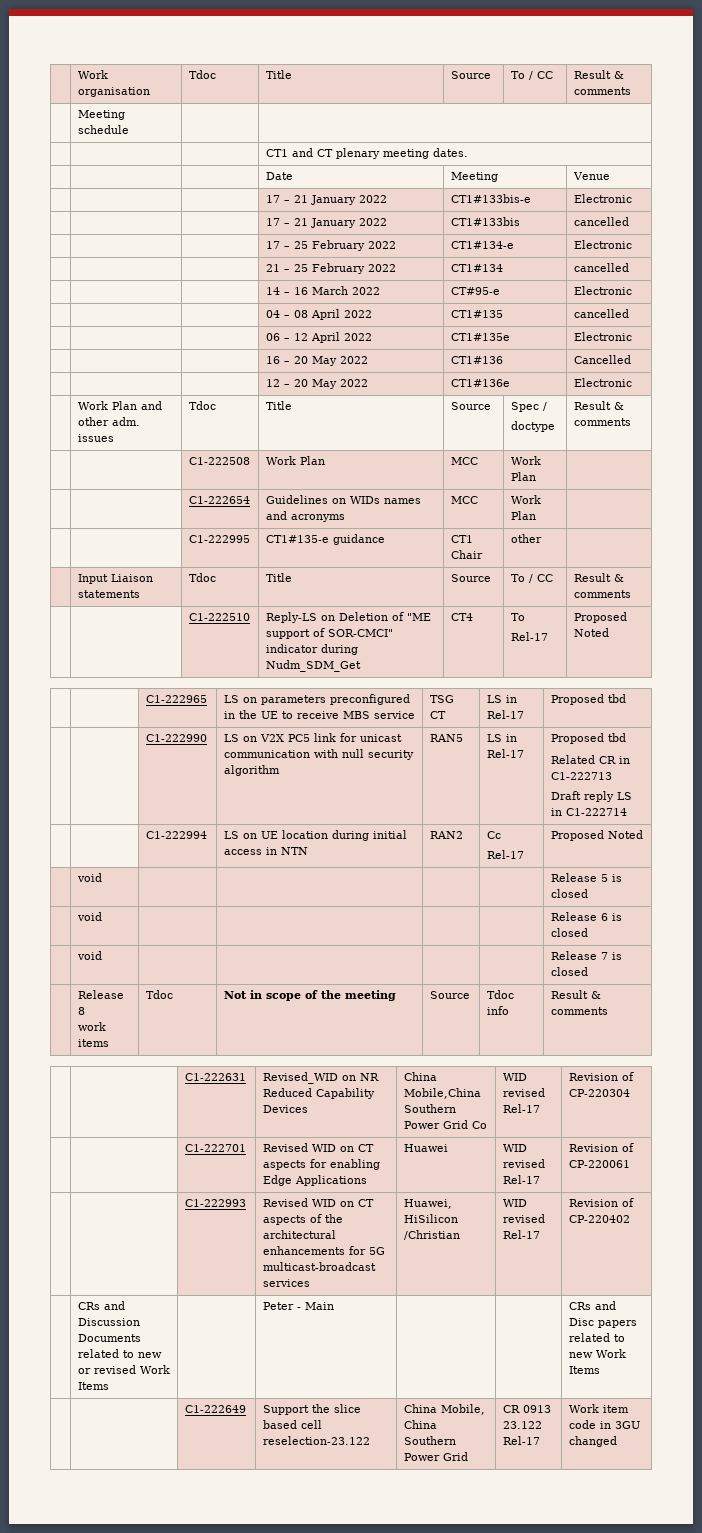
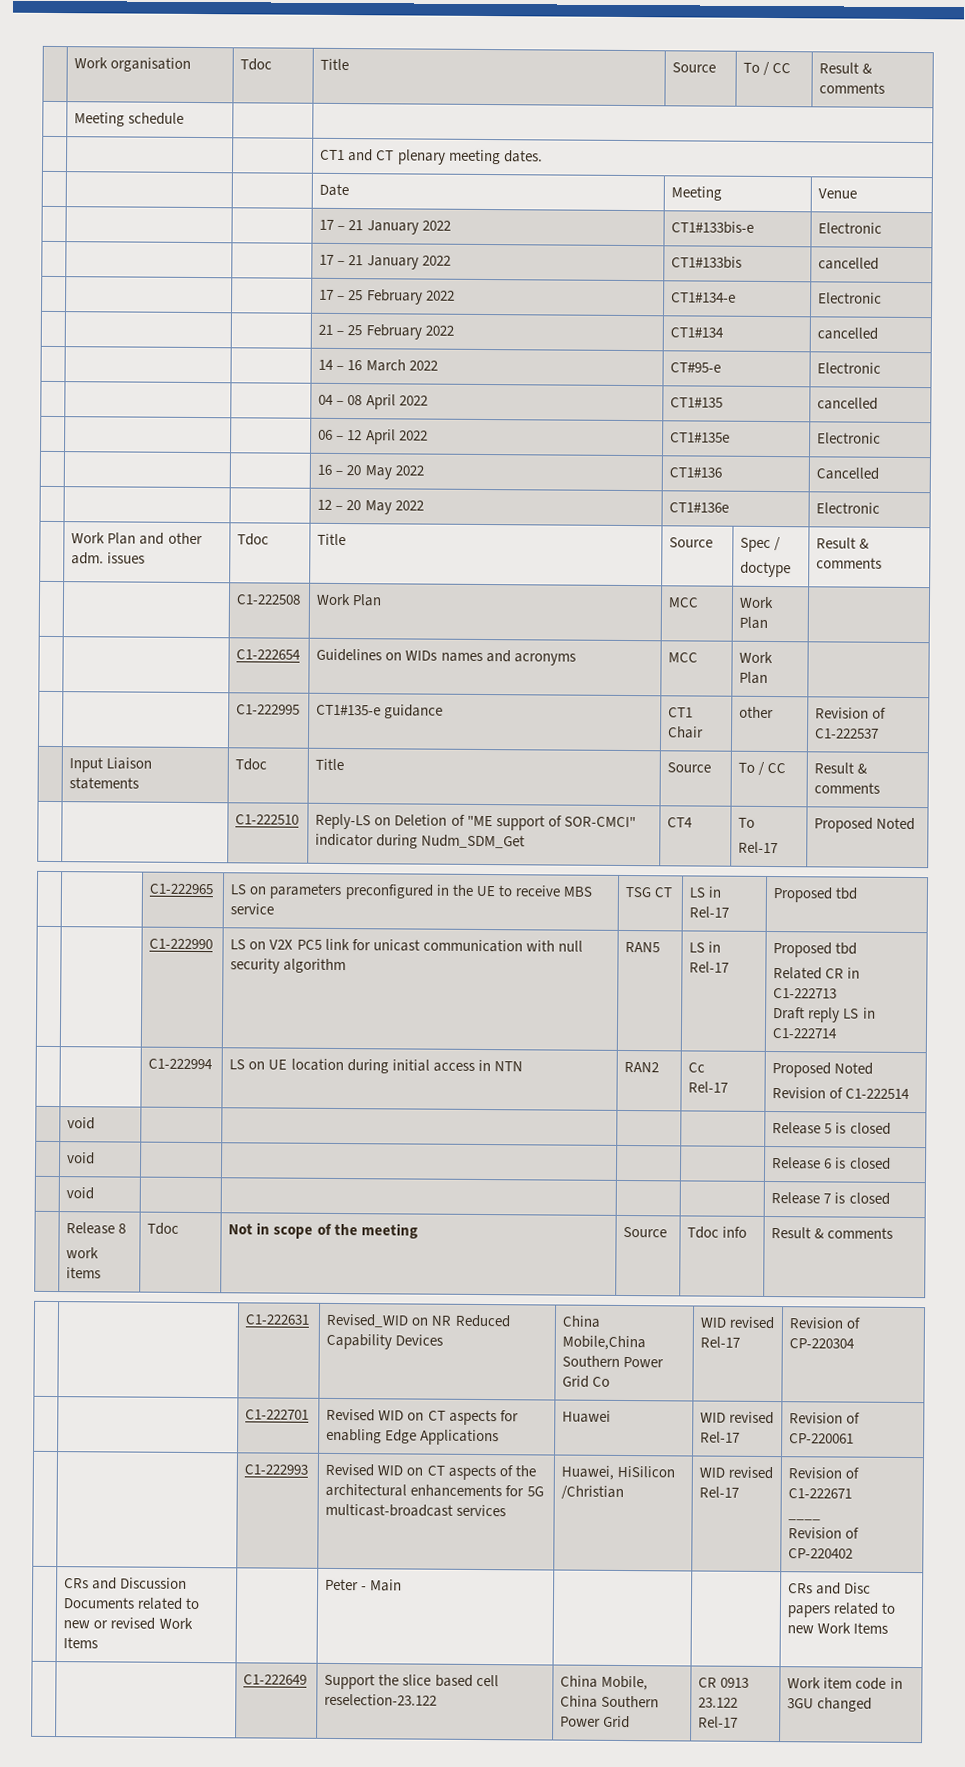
(542, 538) none -> [815,707,887,719] [815,728,880,739] Revision of C1-222537
(643, 834) none -> [772,1087,911,1099] // Revision of C1-222514
(634, 1202) none -> [788,1488,853,1499] [788,1518,822,1521] [788,1527,860,1539] C1-222671 // ____ // Revision of

